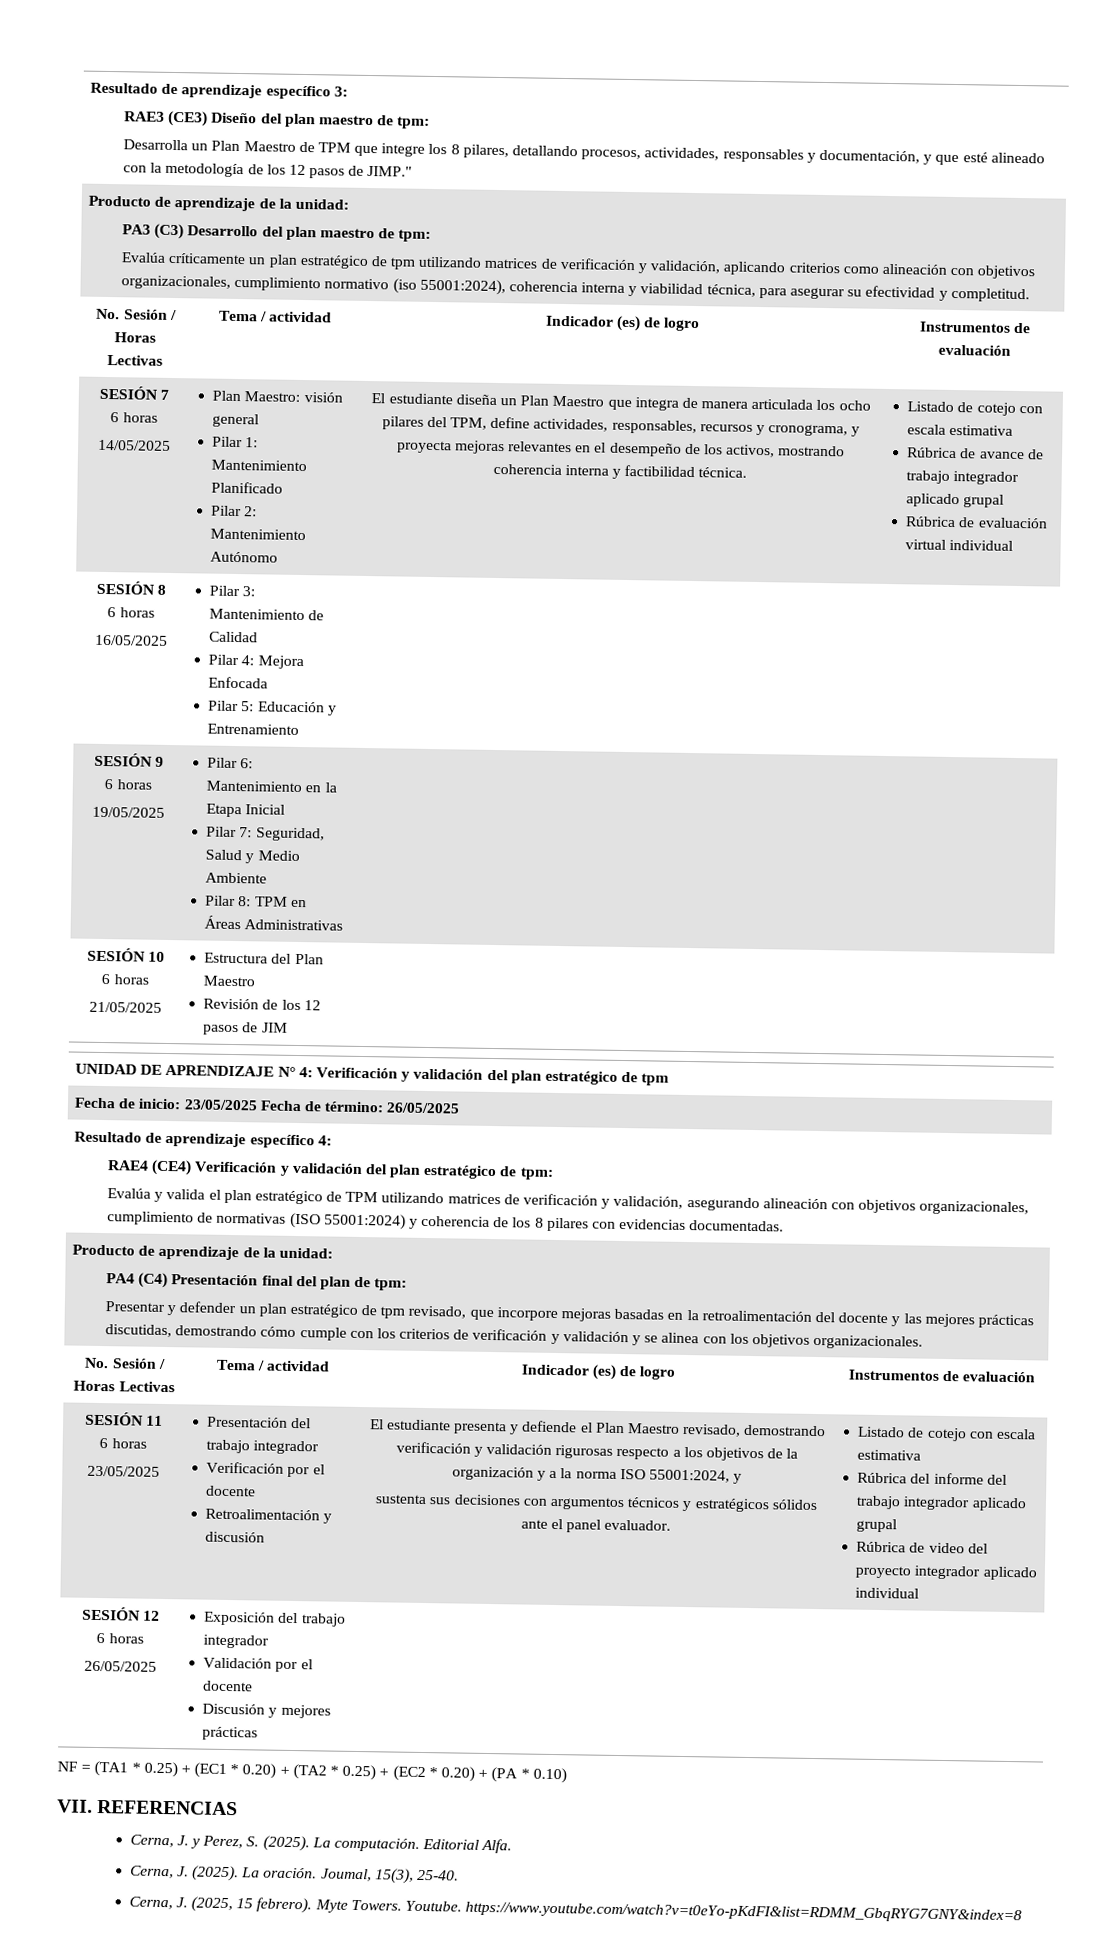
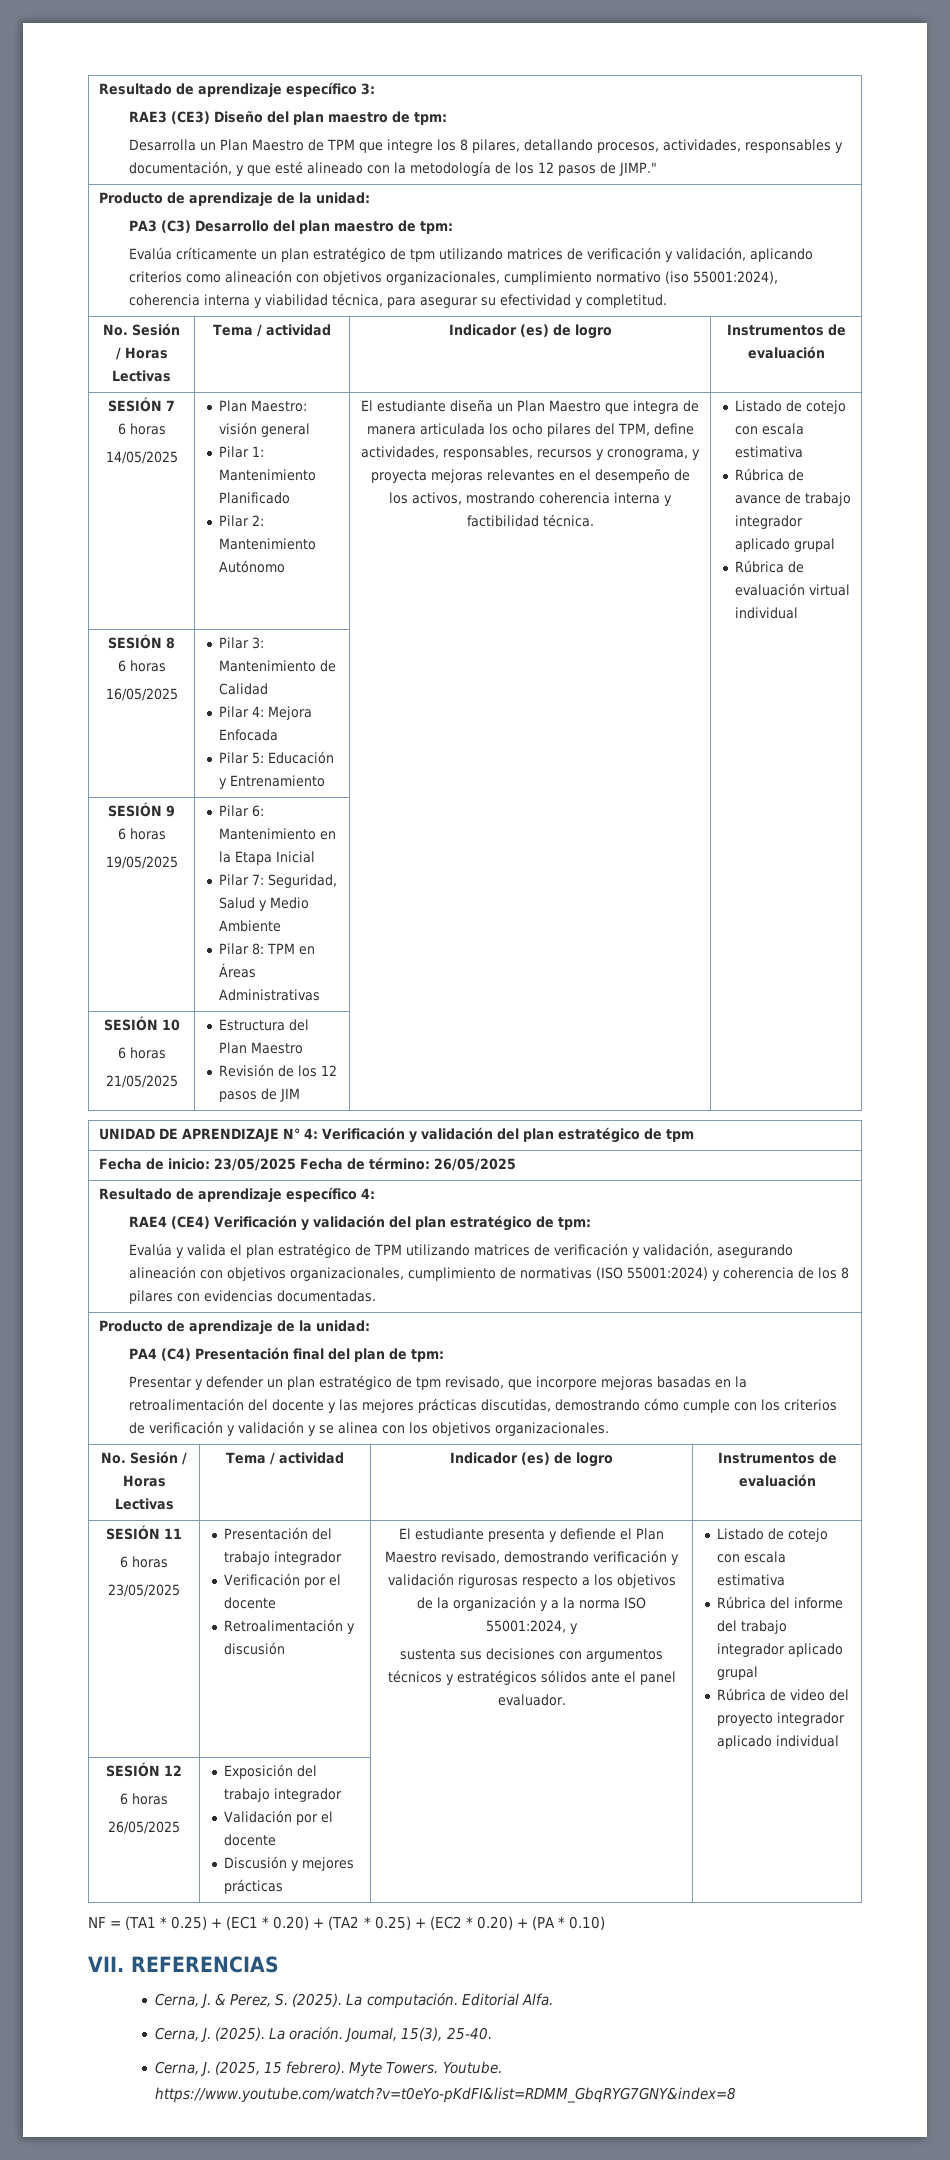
[189,1838,200,1849] y -> [215,1993,227,2006] &

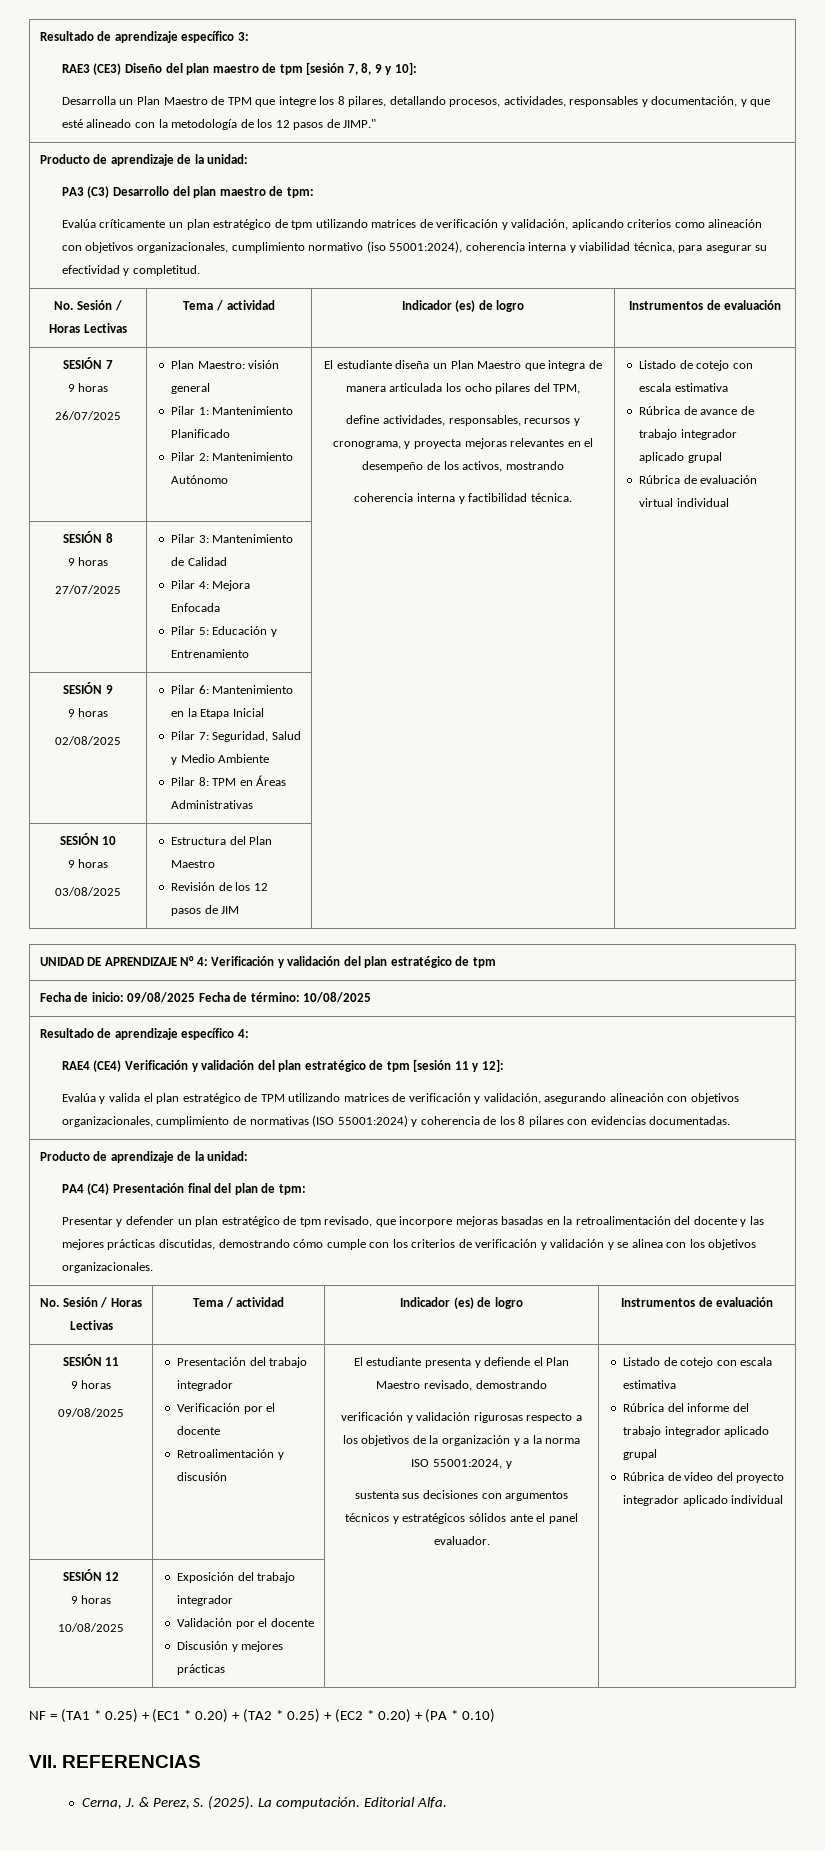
[413,112,447,125] tpm: -> [279,62,417,75] tpm [sesión 7, 8, 9 y 10]:
[117,423,166,435] [105,451,178,464] 6 horas // 14/05/2025 -> [67,383,109,392] [55,411,121,420] 9 horas // 26/07/2025
(650, 429) none -> (581, 389) //
(535, 498) none -> (564, 465) //
[117,660,166,672] [105,688,178,701] 6 horas // 16/05/2025 -> [67,557,109,566] [55,585,121,594] 9 horas // 27/07/2025
[117,828,166,840] [105,856,178,869] 6 horas // 19/05/2025 -> [67,708,109,717] [55,736,121,745] 9 horas // 02/08/2025
[117,1047,166,1059] [105,1075,178,1088] 6 horas // 21/05/2025 -> [67,859,109,868] [55,887,121,896] 9 horas // 03/08/2025
[213,1158,296,1171] 23/05/2025 -> [127,992,196,1003] 09/08/2025
[433,1158,516,1171] 26/05/2025 -> [303,992,372,1003] 10/08/2025
[557,1217,591,1230] tpm: -> [386,1059,504,1072] tpm [sesión 11 y 12]:
[120,1556,168,1568] [108,1584,180,1597] 6 horas // 23/05/2025 -> [70,1380,112,1389] [58,1408,124,1417] 9 horas // 09/08/2025
(589, 1557) none -> (547, 1384) //
[120,1793,168,1805] [108,1821,180,1834] 6 horas // 26/05/2025 -> [70,1595,112,1604] [58,1623,124,1632] 9 horas // 10/08/2025
[155,2027,492,2042] [155,2061,503,2077] [155,2087,737,2103] // Cerna, J. (2025). La oración. Joumal, 15(3), 25-40. // Cerna, J. (2025, 15 febrero). Myte Towers. Youtube. https://www.youtube.com/watch?v=t0eYo-pKdFI&list=RDMM_GbqRYG7GNY&index=8 -> (448, 1802) none

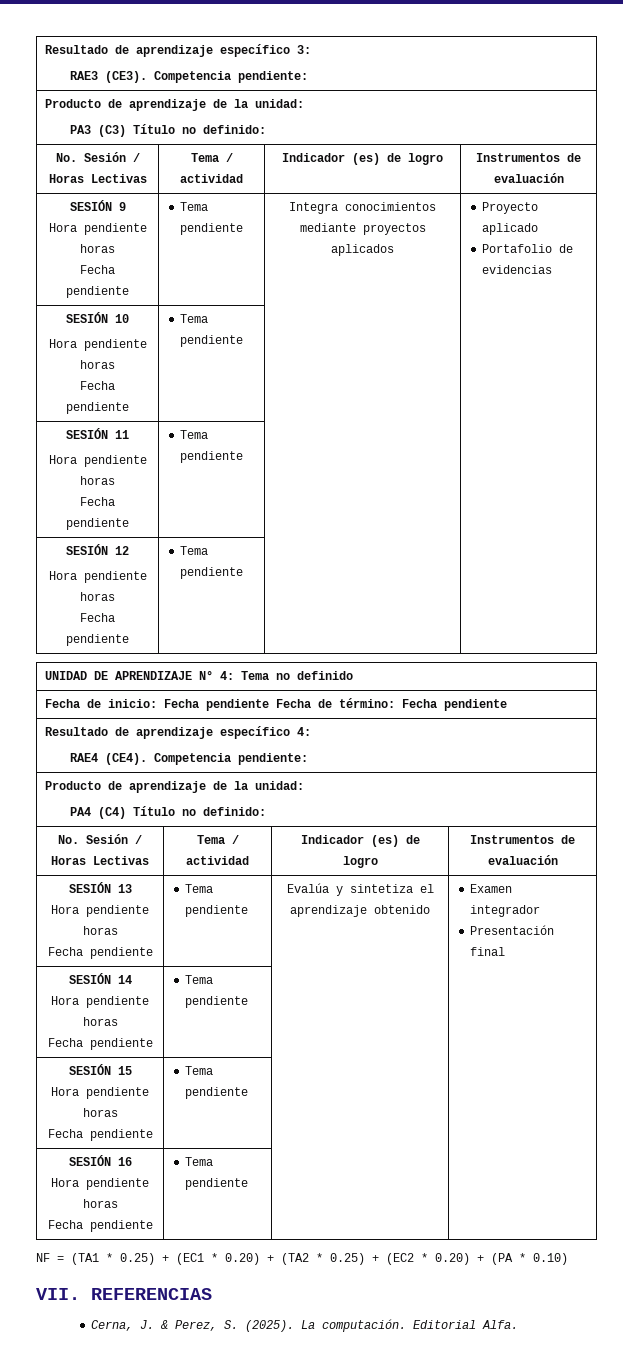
[93,62,417,75] [61,96,771,107] [61,119,377,130] (CE3) Diseño del plan maestro de tpm [sesión 7, 8, 9 y 10]: // Desarrolla un Plan Maestro de TPM que integre los 8 pilares, detallando procesos, actividades, responsables y documentación, y que esté alineado con la metodología de los 12 pasos de JIMP." -> [105,71,309,83] (CE3). Competencia pendiente:
[112,186,314,198] [61,219,763,230] [61,241,768,253] [61,265,200,276] Desarrollo del plan maestro de tpm: // Evalúa críticamente un plan estratégico de tpm utilizando matrices de verificación y validación, aplicando criterios como alineación con objetivos organizacionales, cumplimiento normativo (iso 55001:2024), coherencia interna y viabilidad técnica, para asegurar su efectividad y completitud. -> [133,124,267,134] Título no definido:
[105,360,113,369] [67,383,109,392] [55,411,121,420] [171,360,280,369] [171,383,211,394] [171,406,294,415] [171,429,231,438] [171,452,294,461] [171,475,229,484] [324,360,602,371] [345,383,581,394] [346,415,580,426] [332,438,594,449] [362,461,564,472] [354,493,572,504] [639,360,753,371] [639,383,728,392] [639,406,754,415] [639,429,737,440] [639,452,722,463] [639,475,758,484] [639,498,729,507] [63,531,113,543] [67,557,109,566] [55,585,121,594] [171,534,294,543] [171,557,227,566] [171,580,251,591] [171,603,221,612] [171,626,277,637] [171,649,250,658] [63,682,113,694] [67,708,109,717] [55,736,121,745] [171,685,294,694] [171,708,264,719] [171,731,301,742] [171,754,270,765] [171,775,287,786] [171,800,254,809] [59,833,117,845] [67,859,109,868] [55,887,121,896] [171,836,273,845] [171,860,216,868] [171,882,268,891] [171,905,240,916] 7 // 9 horas // 26/07/2025 | Plan Maestro: visión general // Pilar 1: Mantenimiento Planificado // Pilar 2: Mantenimiento Autónomo | El estudiante diseña un Plan Maestro que integra de manera articulada los ocho pilares del TPM, // define actividades, responsables, recursos y cronograma, y proyecta mejoras relevantes en el desempeño de los activos, mostrando // coherencia interna y factibilidad técnica. | Listado de cotejo con escala estimativa // Rúbrica de avance de trabajo integrador aplicado grupal // Rúbrica de evaluación virtual individual // SESIÓN 8 // 9 horas // 27/07/2025 | Pilar 3: Mantenimiento de Calidad // Pilar 4: Mejora Enfocada // Pilar 5: Educación y Entrenamiento | | // SESIÓN 9 // 9 horas // 02/08/2025 | Pilar 6: Mantenimiento en la Etapa Inicial // Pilar 7: Seguridad, Salud y Medio Ambiente // Pilar 8: TPM en Áreas Administrativas | | // SESIÓN 10 // 9 horas // 03/08/2025 | Estructura del Plan Maestro // Revisión de los 12 pasos de JIM -> [118,202,126,211] [48,223,147,235] [80,244,115,253] [80,265,115,274] [66,286,129,298] [180,202,209,211] [180,223,244,235] [289,202,436,214] [299,223,426,235] [331,244,394,256] [482,202,539,214] [482,223,539,235] [482,244,574,253] [482,265,553,274] [66,312,129,323] [48,339,147,351] [80,360,115,369] [80,381,115,390] [66,402,129,414] [180,314,209,323] [180,335,244,347] [66,428,129,439] [48,455,147,467] [80,476,115,485] [80,497,115,506] [66,518,129,530] [180,430,209,439] [180,451,244,463] [66,544,129,555] [48,571,147,583] [80,592,115,601] [80,613,115,622] [66,634,129,646] [180,546,209,555] [180,567,244,579] 9 // Hora pendiente horas // Fecha pendiente | Tema pendiente | Integra conocimientos mediante proyectos aplicados | Proyecto aplicado // Portafolio de evidencias // SESIÓN 10 // Hora pendiente horas // Fecha pendiente | Tema pendiente | | // SESIÓN 11 // Hora pendiente horas // Fecha pendiente | Tema pendiente | | // SESIÓN 12 // Hora pendiente horas // Fecha pendiente | Tema pendiente
[211,956,496,968] Verificación y validación del plan estratégico de tpm -> [241,671,354,680] Tema no definido
[127,992,196,1003] 09/08/2025 -> [164,699,270,711] Fecha pendiente
[303,992,372,1003] 10/08/2025 -> [402,699,508,711] Fecha pendiente
[93,1059,504,1072] [61,1093,739,1104] [61,1115,731,1127] (CE4) Verificación y validación del plan estratégico de tpm [sesión 11 y 12]: // Evalúa y valida el plan estratégico de TPM utilizando matrices de verificación y validación, asegurando alineación con objetivos organizacionales, cumplimiento de normativas (ISO 55001:2024) y coherencia de los 8 pilares con evidencias documentadas. -> [105,753,309,765] (CE4). Competencia pendiente:
[112,1183,306,1195] [61,1216,764,1227] [61,1239,757,1250] [61,1262,153,1273] Presentación final del plan de tpm: // Presentar y defender un plan estratégico de tpm revisado, que incorpore mejoras basadas en la retroalimentación del docente y las mejores prácticas discutidas, demostrando cómo cumple con los criterios de verificación y validación y se alinea con los objetivos organizacionales. -> [133,806,267,816] Título no definido:
[105,1357,120,1366] [70,1380,112,1389] [58,1408,124,1417] [177,1357,308,1368] [177,1380,234,1391] [177,1403,276,1414] [177,1426,221,1435] [177,1449,284,1460] [177,1472,228,1481] [353,1357,570,1368] [376,1380,547,1391] [341,1412,582,1423] [342,1435,581,1446] [411,1459,512,1469] [354,1490,569,1501] [345,1513,578,1524] [433,1536,490,1545] [623,1357,773,1368] [623,1380,677,1389] [623,1403,749,1412] [623,1426,770,1437] [623,1449,658,1460] [623,1472,785,1483] [623,1495,784,1506] [62,1569,120,1581] [70,1595,112,1604] [58,1623,124,1632] [177,1572,296,1583] [177,1595,234,1606] [177,1618,314,1629] [177,1641,284,1652] [177,1664,226,1675] 11 // 9 horas // 09/08/2025 | Presentación del trabajo integrador // Verificación por el docente // Retroalimentación y discusión | El estudiante presenta y defiende el Plan Maestro revisado, demostrando // verificación y validación rigurosas respecto a los objetivos de la organización y a la norma ISO 55001:2024, y // sustenta sus decisiones con argumentos técnicos y estratégicos sólidos ante el panel evaluador. | Listado de cotejo con escala estimativa // Rúbrica del informe del trabajo integrador aplicado grupal // Rúbrica de video del proyecto integrador aplicado individual // SESIÓN 12 // 9 horas // 10/08/2025 | Exposición del trabajo integrador // Validación por el docente // Discusión y mejores prácticas -> [117,884,132,893] [51,905,149,917] [82,926,118,935] [47,947,153,959] [185,884,214,893] [185,905,249,917] [286,883,434,896] [290,905,430,917] [470,884,513,893] [470,905,541,917] [470,925,555,935] [470,947,506,956] [68,973,132,984] [51,996,149,1008] [82,1017,118,1026] [47,1038,153,1050] [185,975,214,984] [185,996,249,1008] [68,1064,132,1075] [51,1087,149,1099] [82,1108,118,1117] [47,1129,153,1141] [185,1066,214,1075] [185,1087,249,1099] [68,1155,132,1166] [51,1178,149,1190] [82,1199,118,1208] [47,1220,153,1232] [185,1157,214,1166] [185,1178,249,1190] 13 // Hora pendiente horas // Fecha pendiente | Tema pendiente | Evalúa y sintetiza el aprendizaje obtenido | Examen integrador // Presentación final // SESIÓN 14 // Hora pendiente horas // Fecha pendiente | Tema pendiente | | // SESIÓN 15 // Hora pendiente horas // Fecha pendiente | Tema pendiente | | // SESIÓN 16 // Hora pendiente horas // Fecha pendiente | Tema pendiente

